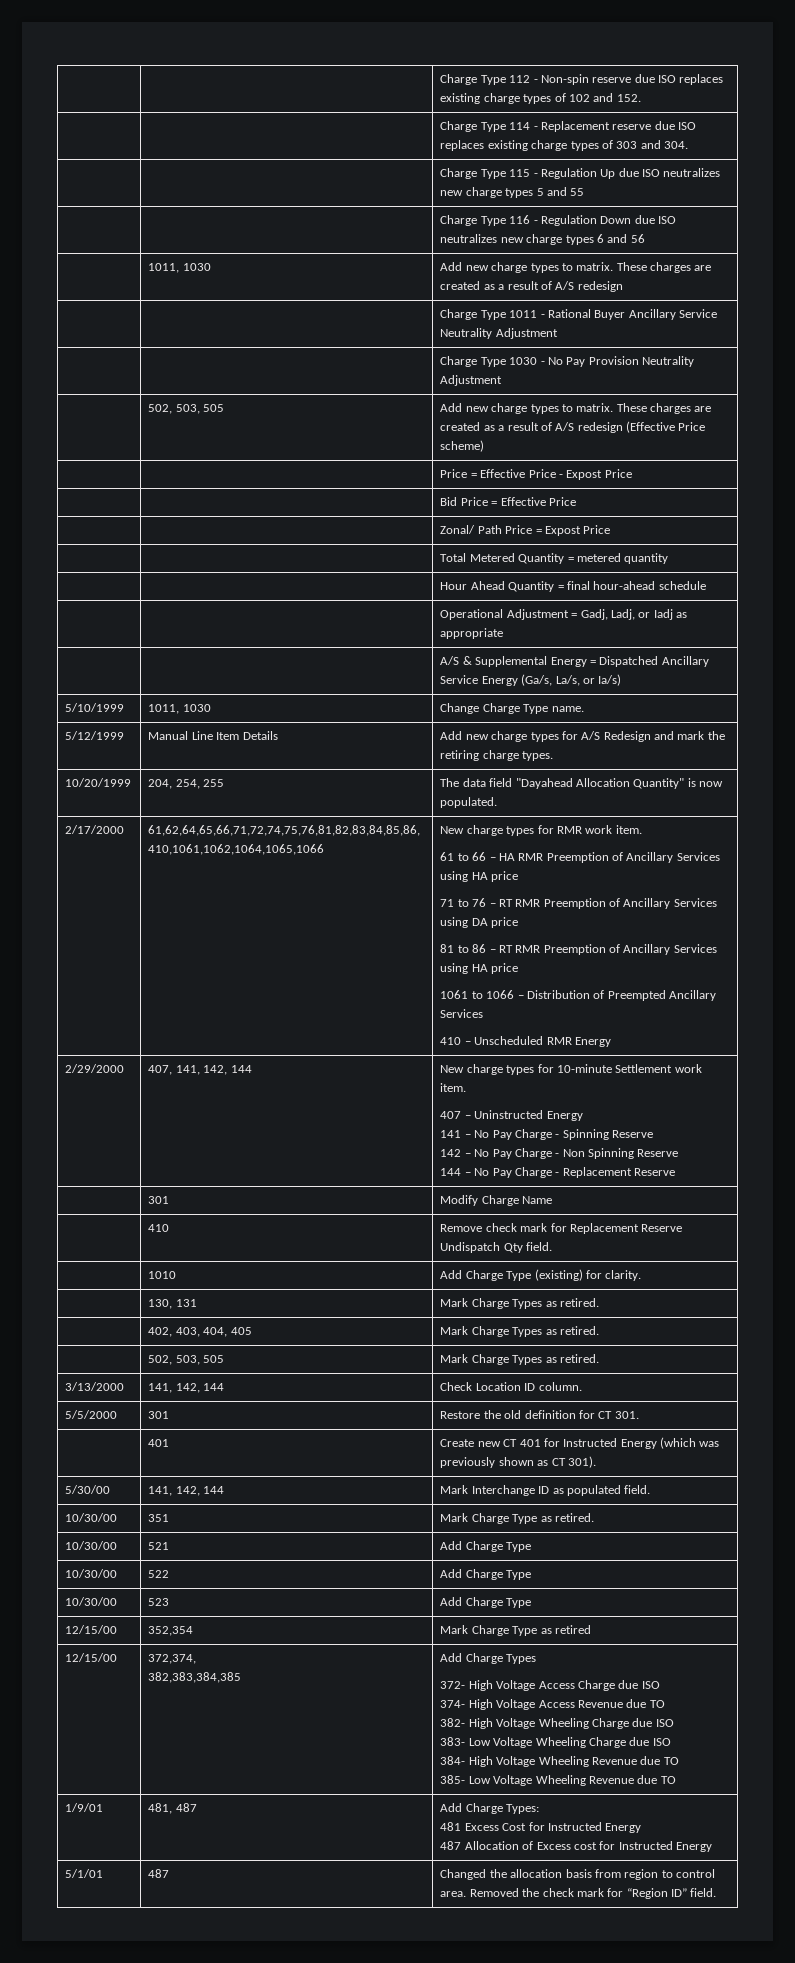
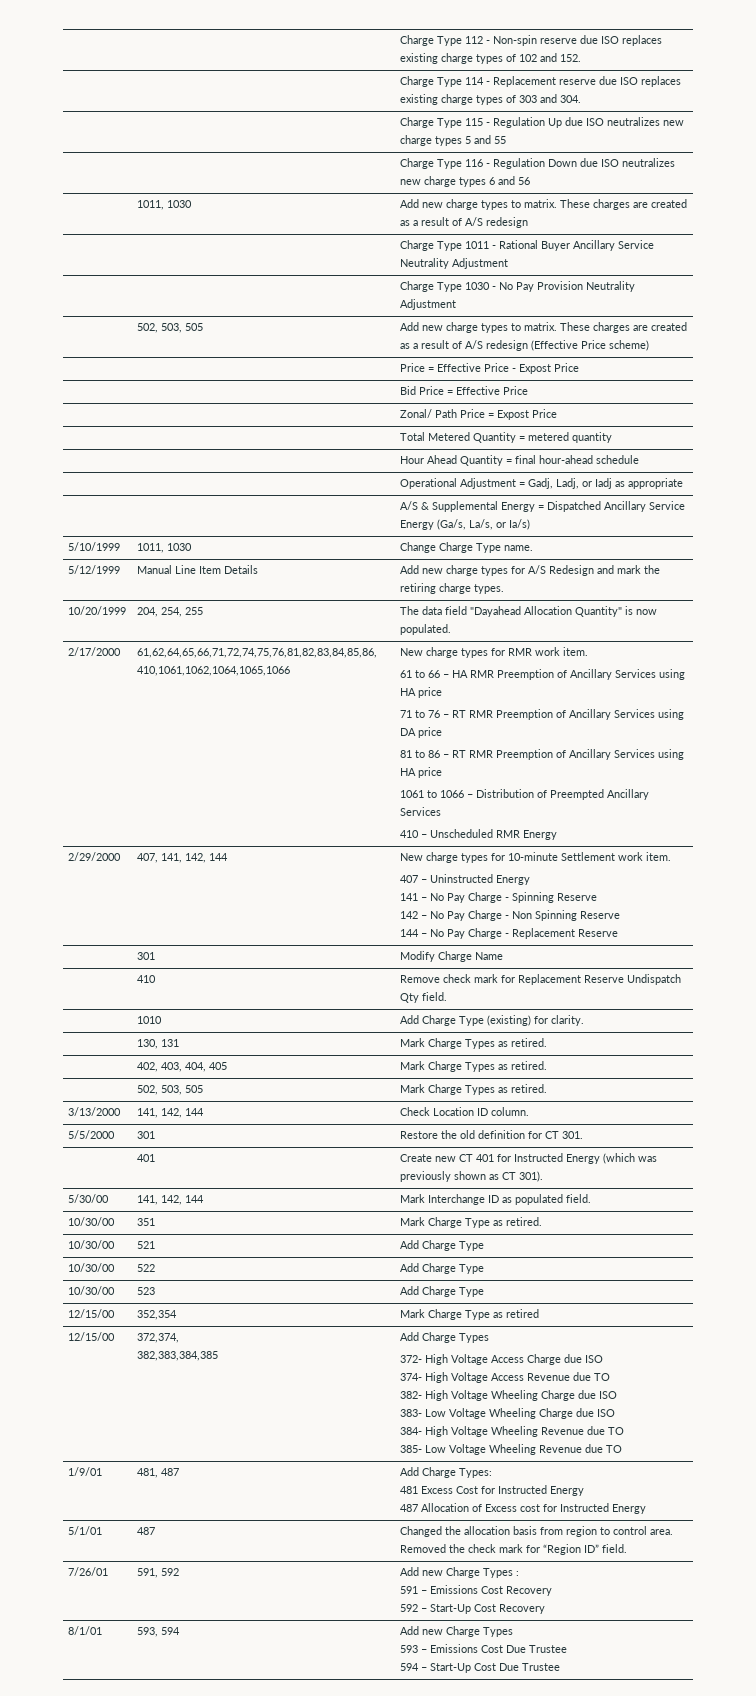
(717, 1892) none -> [68,1567,109,1576] [137,1568,180,1578] [400,1567,520,1578] [400,1585,553,1596] [400,1604,546,1614] [68,1626,103,1635] [137,1627,181,1637] [400,1626,514,1637] [400,1644,568,1653] [400,1663,561,1673] // 7/26/01 | 591, 592 | Add new Charge Types : // 591 – Emissions Cost Recovery // 592 – Start-Up Cost Recovery // 8/1/01 | 593, 594 | Add new Charge Types // 593 – Emissions Cost Due Trustee // 594 – Start-Up Cost Due Trustee

